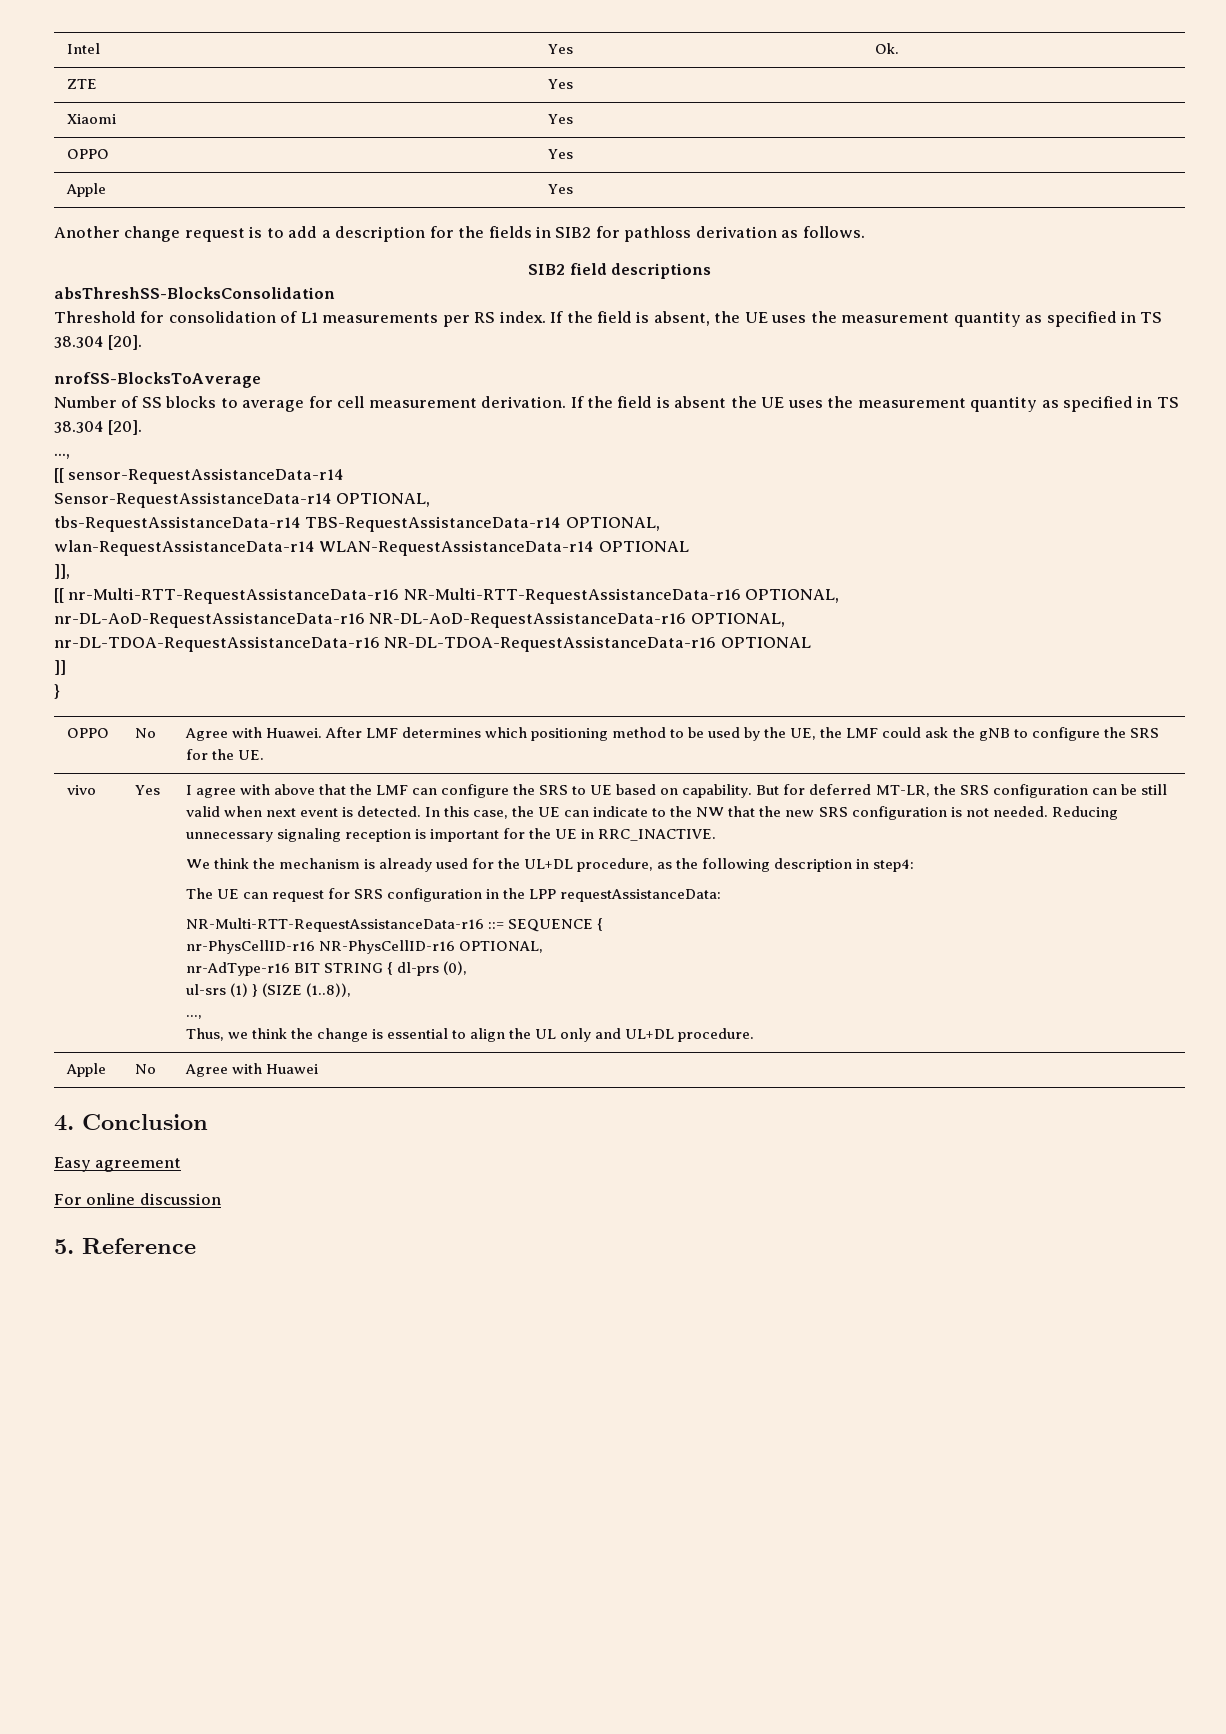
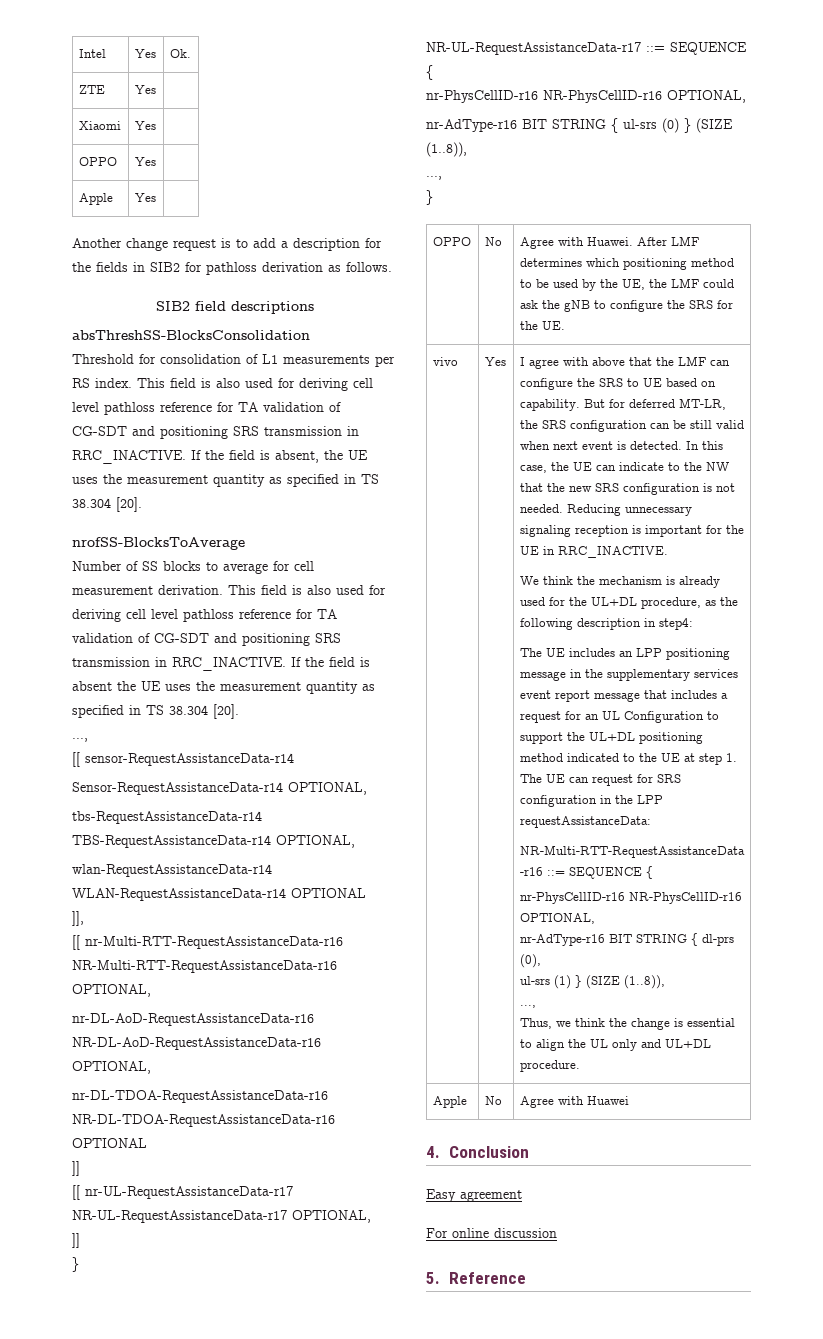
(546, 317) none -> [137,378,373,391] [72,402,341,415] [72,426,359,439] [72,450,186,464] This field is also used for deriving cell level pathloss reference for TA validation of CG-SDT and positioning SRS transmission in RRC_INACTIVE.
(567, 402) none -> [228,585,386,595] [72,609,337,622] [72,633,341,646] [72,657,286,671] This field is also used for deriving cell level pathloss reference for TA validation of CG-SDT and positioning SRS transmission in RRC_INACTIVE.
(66, 667) none -> [72,1185,293,1200] [72,1210,371,1223] [72,1233,80,1248] [72,1257,79,1272] [426,42,747,55] [426,65,433,80] [426,90,746,103] [426,118,733,133] [426,142,467,157] [426,176,442,180] // [[ nr-UL-RequestAssistanceData-r17 NR-UL-RequestAssistanceData-r17 OPTIONAL, // ]] // } // NR-UL-RequestAssistanceData-r17 ::= SEQUENCE { // nr-PhysCellID-r16 NR-PhysCellID-r16 OPTIONAL, // nr-AdType-r16 BIT STRING { ul-srs (0) } (SIZE (1..8)), // ...,
(239, 894) none -> [568,648,730,660] [519,669,738,681] [519,690,728,702] [519,711,719,723] [519,732,703,744] [519,753,737,765] [519,774,565,783] includes an LPP positioning message in the supplementary services event report message that includes a request for an UL Configuration to support the UL+DL positioning method indicated to the UE at step 1. The UE

